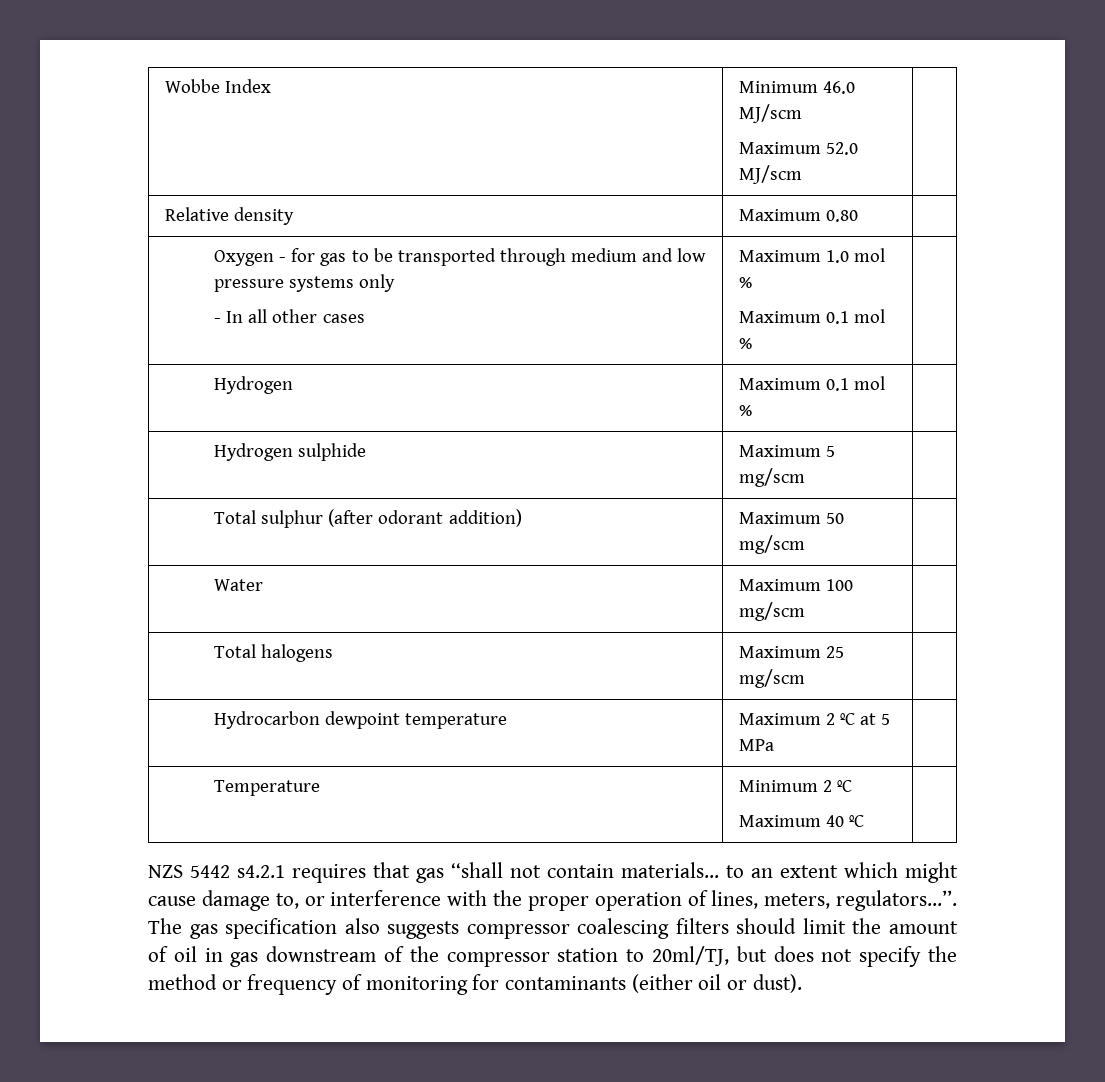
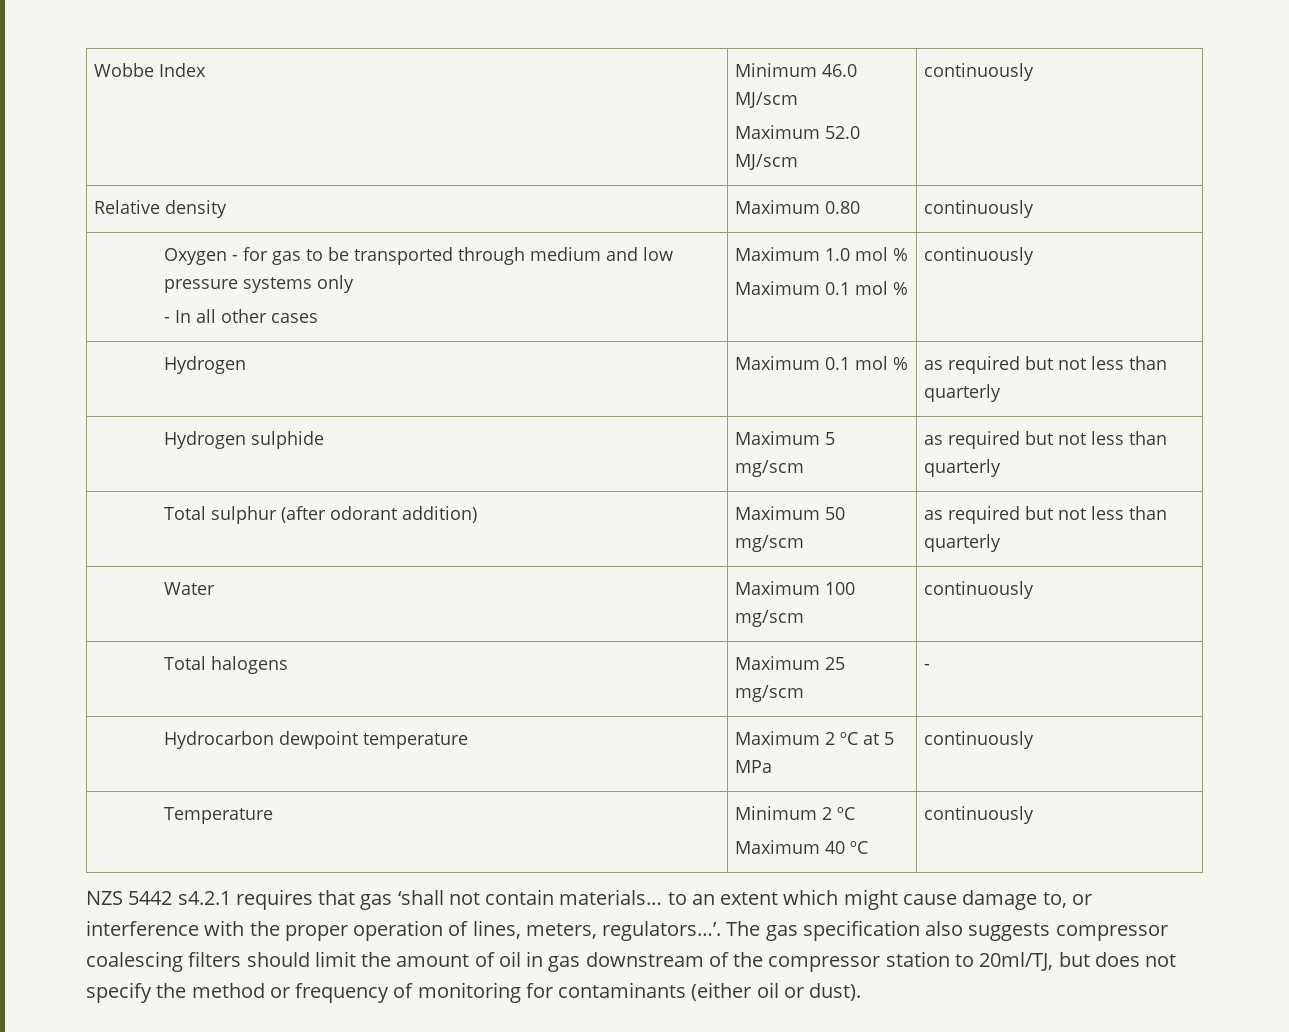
(802, 174) none -> [924,63,1035,81] continuously
(858, 216) none -> [924,200,1035,218] continuously
(752, 343) none -> [924,247,1035,265] continuously
(752, 410) none -> [924,356,1168,374] [924,384,1002,402] as required but not less than quarterly
(805, 477) none -> [924,431,1168,449] [924,459,1002,477] as required but not less than quarterly
(805, 544) none -> [924,506,1168,524] [924,534,1002,552] as required but not less than quarterly
(805, 611) none -> [924,581,1035,599] continuously
(805, 678) none -> [924,664,931,670] -
(774, 745) none -> [924,731,1035,749] continuously
(864, 821) none -> [924,806,1035,824] continuously
[451,862,503,878] ‘‘shall -> [397,890,444,905] ‘shall
[836,890,958,911] regulators…’’. -> [602,921,722,941] regulators…’.

